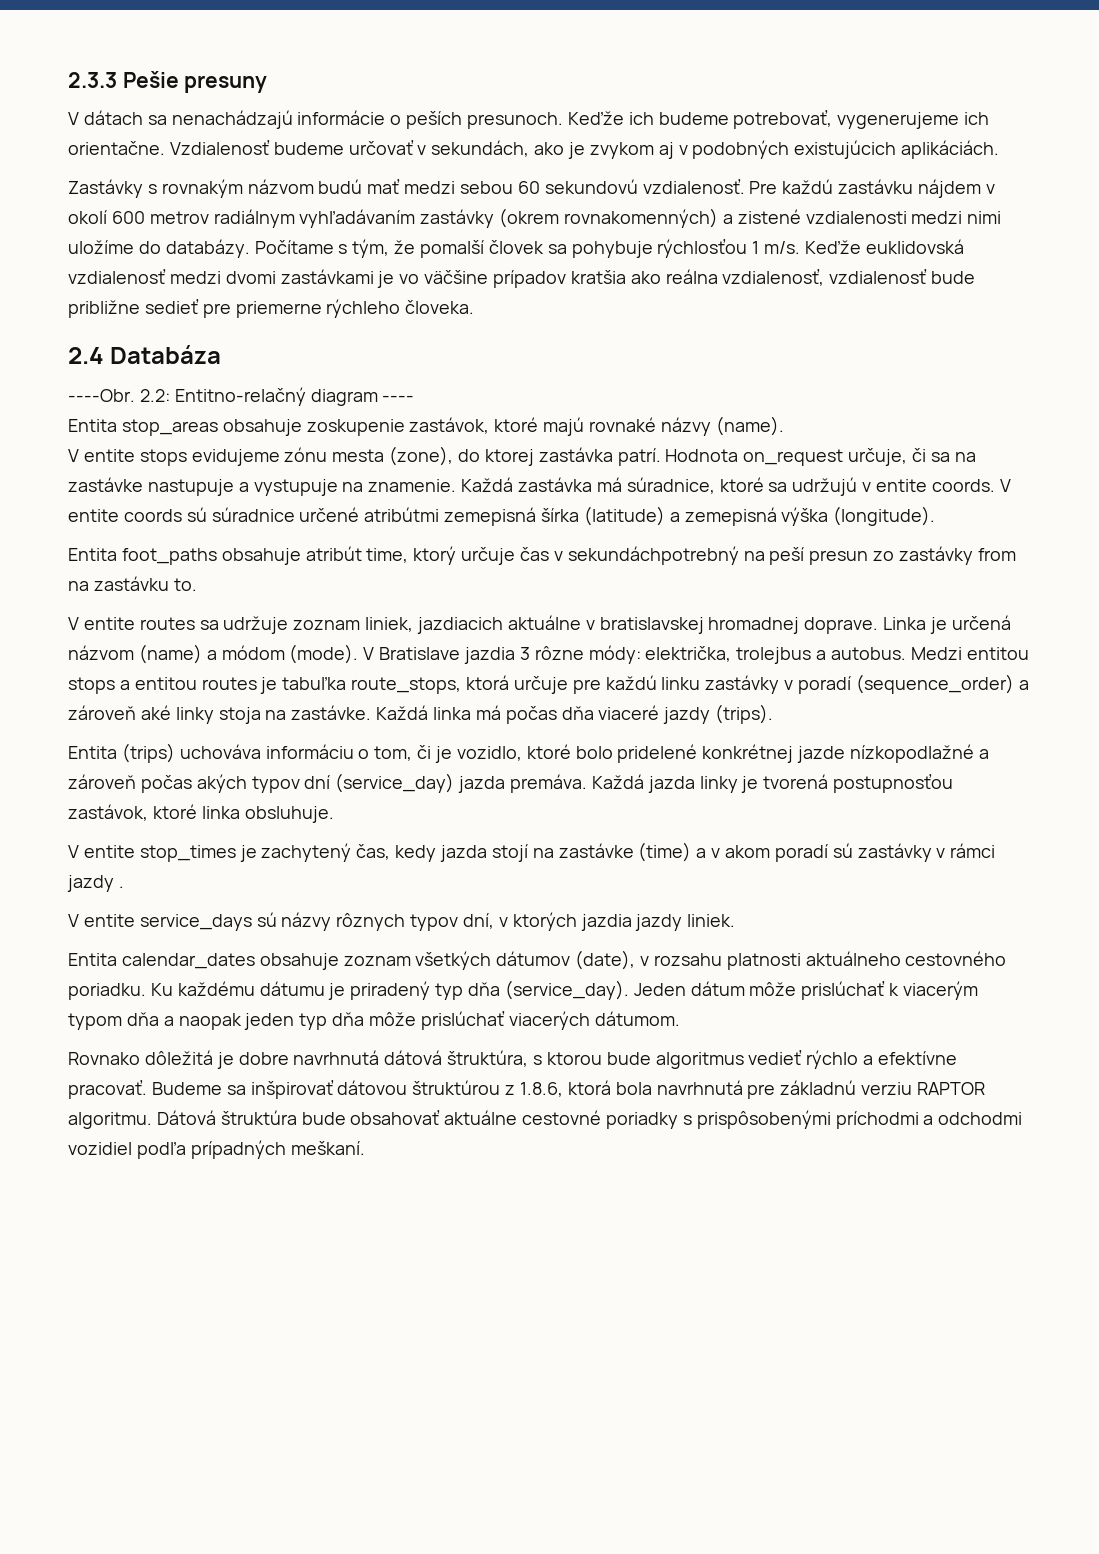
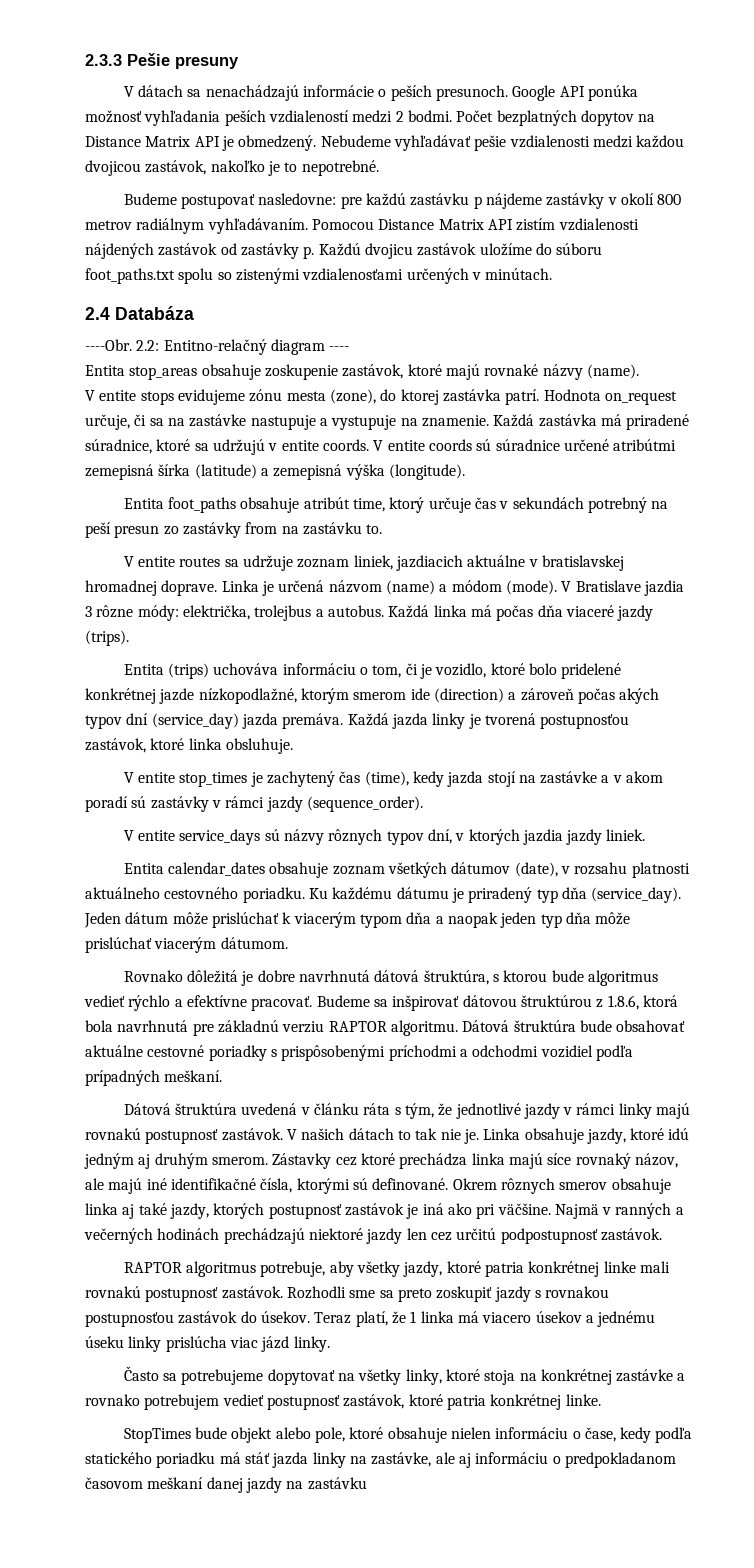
[567,110,990,129] [68,140,1000,159] [68,179,982,198] Keďže ich budeme potrebovať, vygenerujeme ich orientačne. Vzdialenosť budeme určovať v sekundách, ako je zvykom aj v podobných existujúcich aplikáciách. // Zastávky s rovnakým názvom budú mať medzi sebou 60 sekundovú vzdialenosť. Pre každú zastávku nájdem -> [512,85,638,101] [85,110,656,126] [85,135,685,151] [85,160,379,176] [123,193,605,209] Google API ponúka možnosť vyhľadania peších vzdialeností medzi 2 bodmi. Počet bezplatných dopytov na Distance Matrix API je obmedzený. Nebudeme vyhľadávať pešie vzdialenosti medzi každou dvojicou zastávok, nakoľko je to nepotrebné. // Budeme postupovať nasledovne: pre každú zastávku p nájdeme zastávky
[111,211,145,224] 600 -> [657,194,682,205] 800
[299,208,1002,228] [68,239,964,258] [68,269,976,288] [68,299,475,318] vyhľadávaním zastávky (okrem rovnakomenných) a zistené vzdialenosti medzi nimi uložíme do databázy. Počítame s tým, že pomalší človek sa pohybuje rýchlosťou 1 m/s. Keďže euklidovská vzdialenosť medzi dvomi zastávkami je vo väčšine prípadov kratšia ako reálna vzdialenosť, vzdialenosť bude približne sedieť pre priemerne rýchleho človeka. -> [207,218,639,234] [85,243,603,259] [85,268,553,284] vyhľadávaním. Pomocou Distance Matrix API zistím vzdialenosti nájdených zastávok od zastávky p. Každú dvojicu zastávok uložíme do súboru foot_paths.txt spolu so zistenými vzdialenosťami určených v minútach.
(622, 484) none -> [626,414,690,430] priradené
[567,546,739,565] sekundáchpotrebný -> [512,497,647,513] sekundách potrebný
[910,647,1029,660] [68,674,1029,694] [68,705,372,724] Medzi entitou stops a entitou routes je tabuľka route_stops, ktorá určuje pre každú linku zastávky v poradí (sequence_order) a zároveň aké linky stoja na zastávke. -> (384, 611) none
[850,744,975,763] nízkopodlažné -> [198,688,504,704] nízkopodlažné, ktorým smerom ide (direction)
[356,844,391,860] čas, -> [339,771,409,786] čas (time),
[638,842,692,862] (time) -> (598, 777) none
[118,886,124,888] . -> [306,796,423,812] (sequence_order).
[508,1011,590,1030] viacerých -> [154,937,217,953] viacerým
(365, 1148) none -> [123,1103,691,1119] [85,1128,690,1144] [84,1153,678,1169] [85,1178,671,1194] [85,1203,684,1219] [84,1228,662,1244] [123,1261,670,1277] [85,1286,610,1302] [85,1311,656,1327] [85,1336,330,1352] [123,1366,686,1385] [85,1394,601,1410] [123,1427,693,1443] [85,1452,676,1468] [85,1477,367,1493] // Dátová štruktúra uvedená v článku ráta s tým, že jednotlivé jazdy v rámci linky majú rovnakú postupnosť zastávok. V našich dátach to tak nie je. Linka obsahuje jazdy, ktoré idú jedným aj druhým smerom. Zástavky cez ktoré prechádza linka majú síce rovnaký názov, ale majú iné identifikačné čísla, ktorými sú definované. Okrem rôznych smerov obsahuje linka aj také jazdy, ktorých postupnosť zastávok je iná ako pri väčšine. Najmä v ranných a večerných hodinách prechádzajú niektoré jazdy len cez určitú podpostupnosť zastávok. // RAPTOR algoritmus potrebuje, aby všetky jazdy, ktoré patria konkrétnej linke mali rovnakú postupnosť zastávok. Rozhodli sme sa preto zoskupiť jazdy s rovnakou postupnosťou zastávok do úsekov. Teraz platí, že 1 linka má viacero úsekov a jednému úseku linky prislúcha viac jázd linky. // Často sa potrebujeme dopytovať na všetky linky, ktoré stoja na konkrétnej zastávke a rovnako potrebujem vedieť postupnosť zastávok, ktoré patria konkrétnej linke. // StopTimes bude objekt alebo pole, ktoré obsahuje nielen informáciu o čase, kedy podľa statického poriadku má stáť jazda linky na zastávke, ale aj informáciu o predpokladanom časovom meškaní danej jazdy na zastávku

